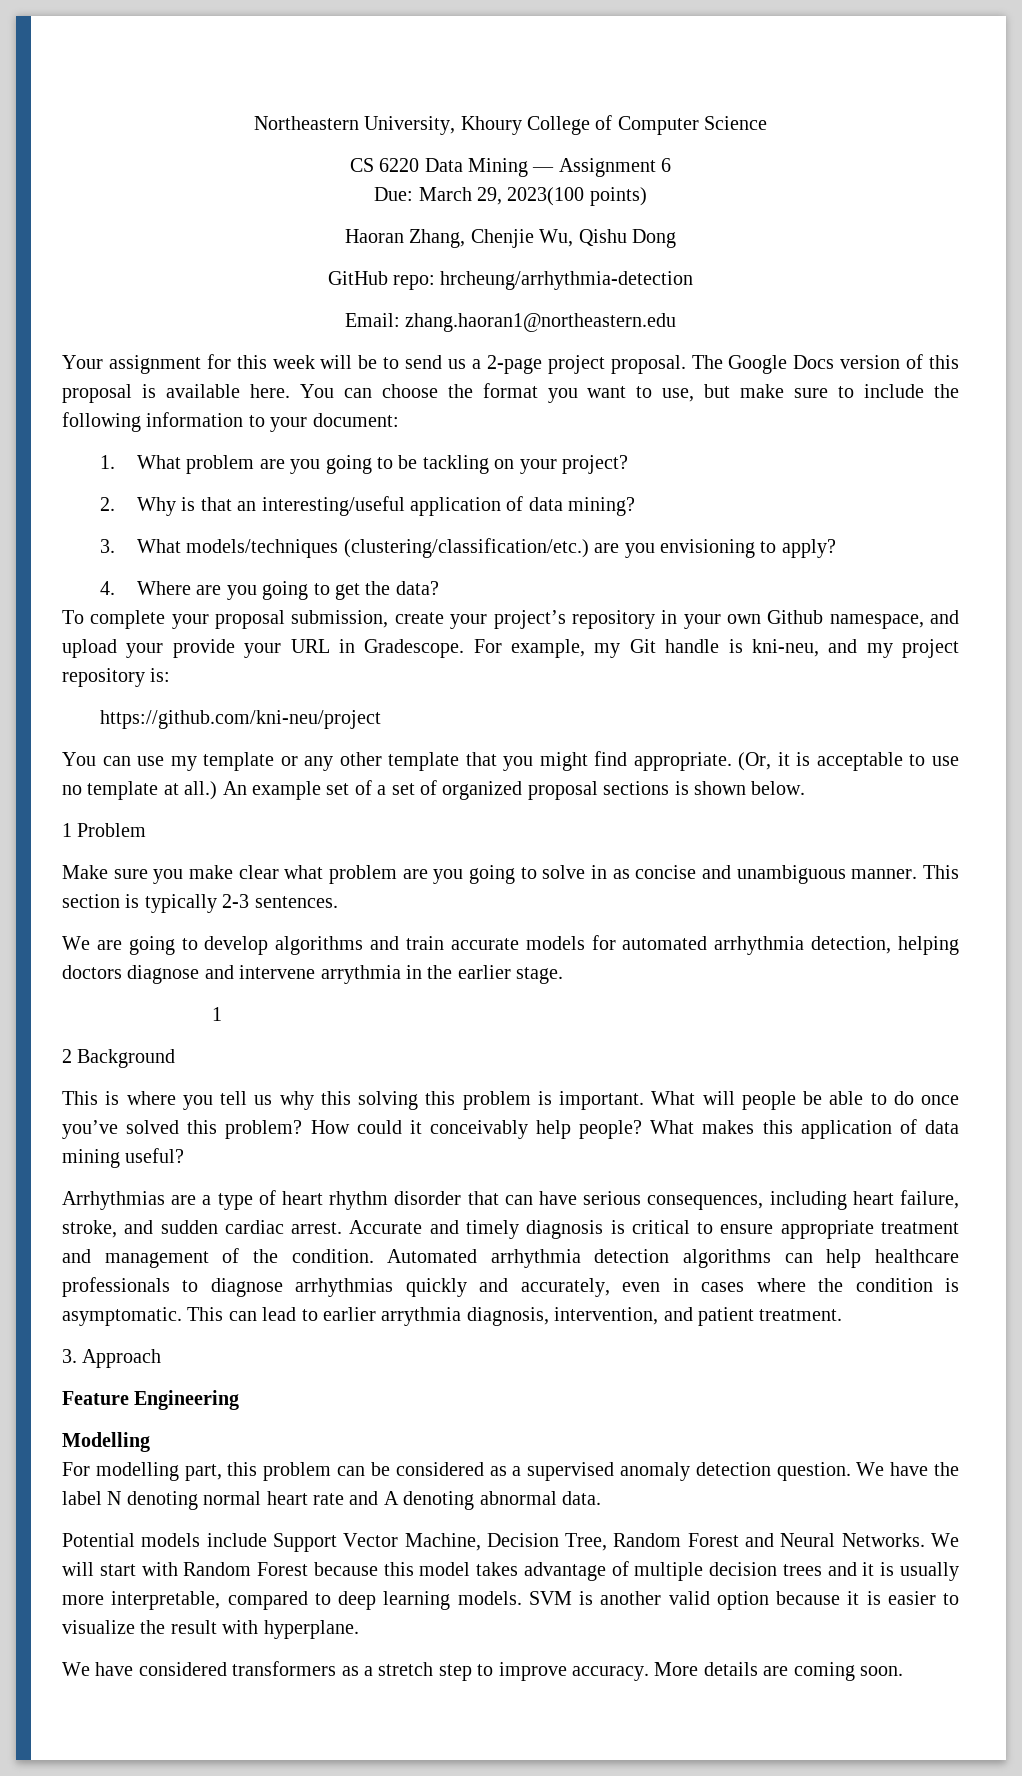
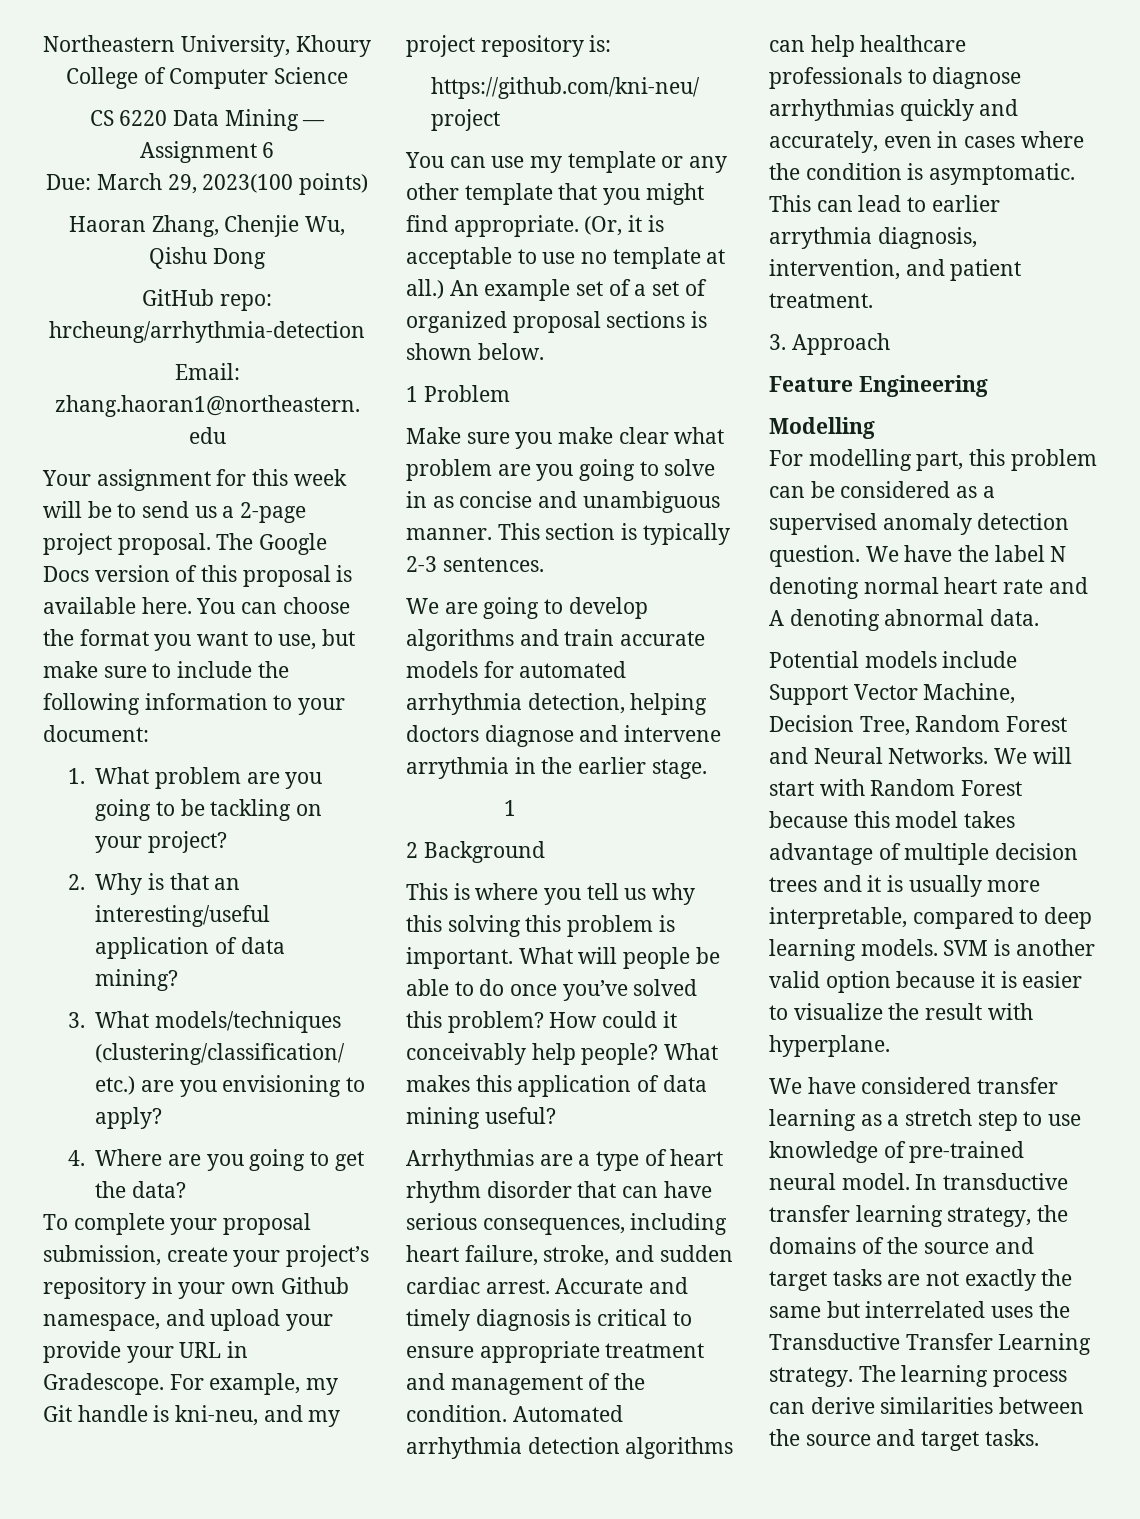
[232,1661,337,1676] transformers -> [977,1077,1059,1094] [769,1109,856,1131] transfer learning
[498,1662,903,1681] improve accuracy. More details are coming soon. -> [1048,1114,1082,1126] [769,1141,1025,1163] [769,1173,1069,1190] [769,1205,1069,1227] [769,1237,1034,1254] [769,1269,1073,1291] [769,1301,1070,1318] [769,1333,1092,1355] [769,1365,1068,1387] [769,1397,1085,1414] [769,1429,1039,1451] use knowledge of pre-trained neural model. In transductive transfer learning strategy, the domains of the source and target tasks are not exactly the same but interrelated uses the Transductive Transfer Learning strategy. The learning process can derive similarities between the source and target tasks.

